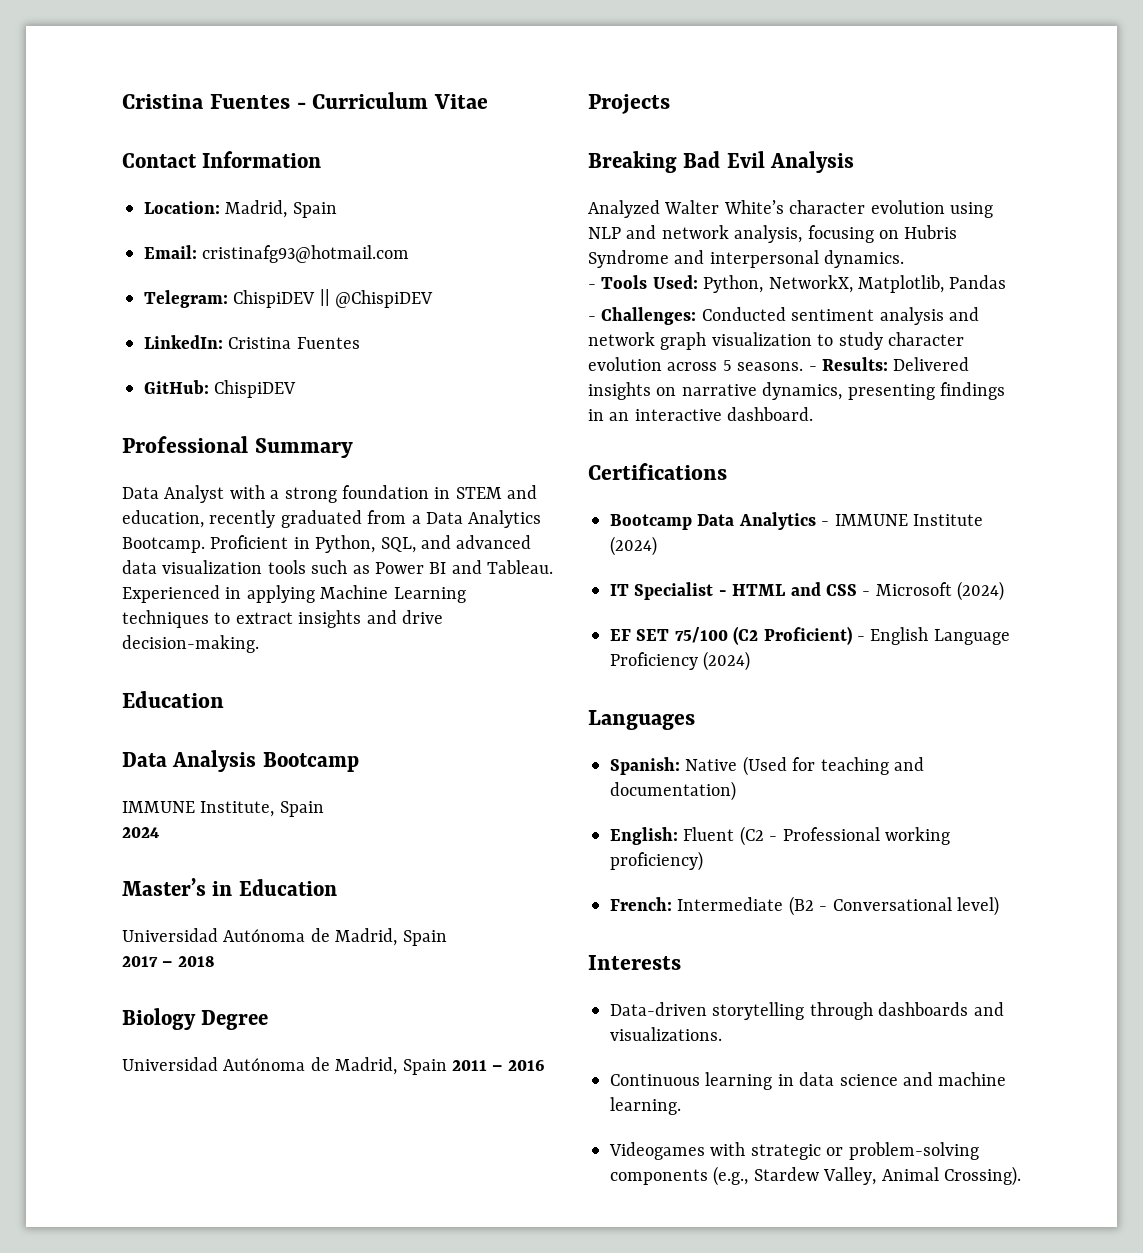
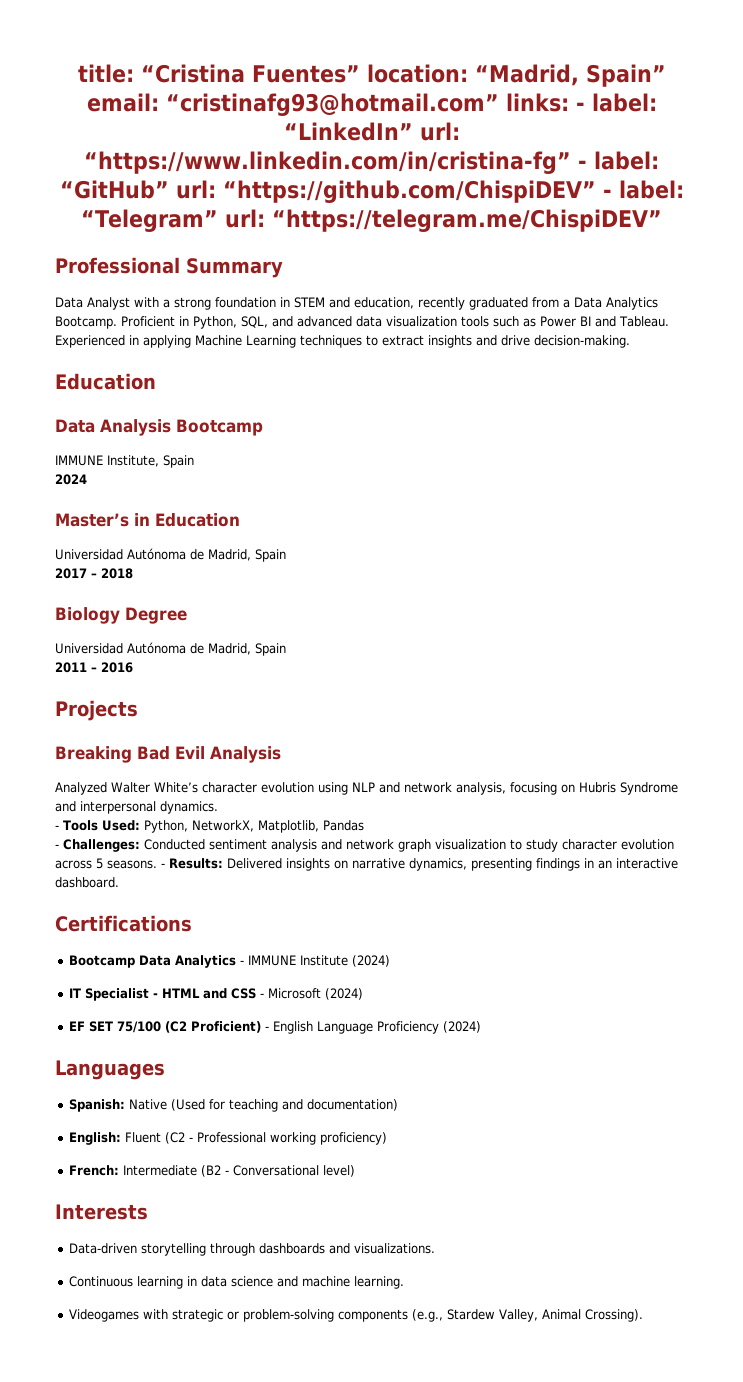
[122,92,488,109] [122,151,322,168] [144,200,337,218] [144,245,410,263] [144,289,434,308] [144,335,360,349] [144,380,297,398] Cristina Fuentes - Curriculum Vitae // Contact Information // Location: Madrid, Spain // Email: cristinafg93@hotmail.com // Telegram: ChispiDEV || @ChispiDEV // LinkedIn: Cristina Fuentes // GitHub: ChispiDEV -> [77,64,666,87] [86,93,657,116] [283,122,460,141] [84,151,659,174] [59,180,684,203] [80,209,663,232] title: “Cristina Fuentes” location: “Madrid, Spain” email: “cristinafg93@hotmail.com” links: - label: “LinkedIn” url: “https://www.linkedin.com/in/cristina-fg” - label: “GitHub” url: “https://github.com/ChispiDEV” - label: “Telegram” url: “https://telegram.me/ChispiDEV”
(447, 1067) none -> (286, 649) //

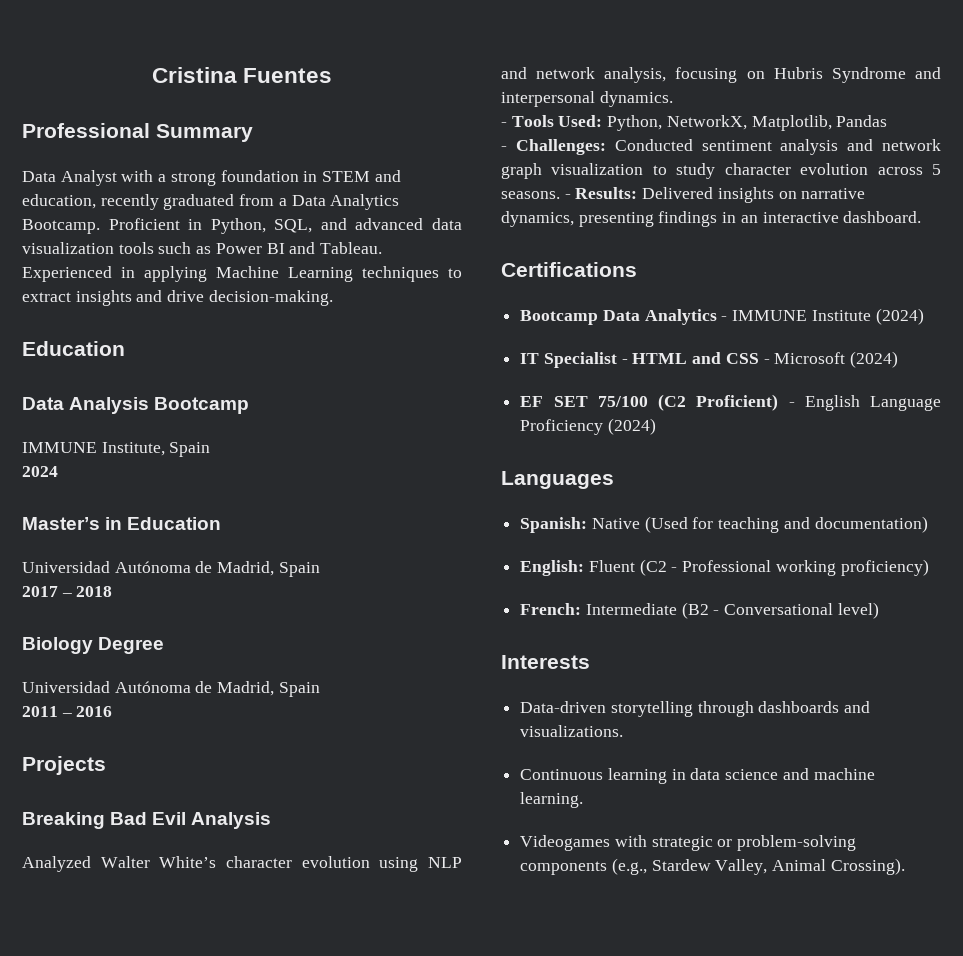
[77,64,666,87] [86,93,657,116] [283,122,460,141] [84,151,659,174] [59,180,684,203] [80,209,663,232] title: “Cristina Fuentes” location: “Madrid, Spain” email: “cristinafg93@hotmail.com” links: - label: “LinkedIn” url: “https://www.linkedin.com/in/cristina-fg” - label: “GitHub” url: “https://github.com/ChispiDEV” - label: “Telegram” url: “https://telegram.me/ChispiDEV” -> [151,67,333,83] Cristina Fuentes

